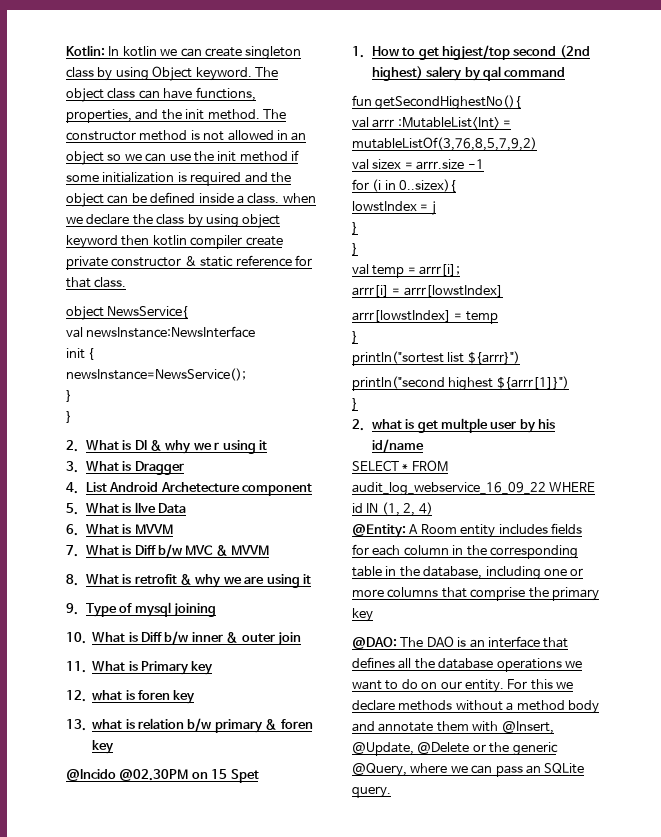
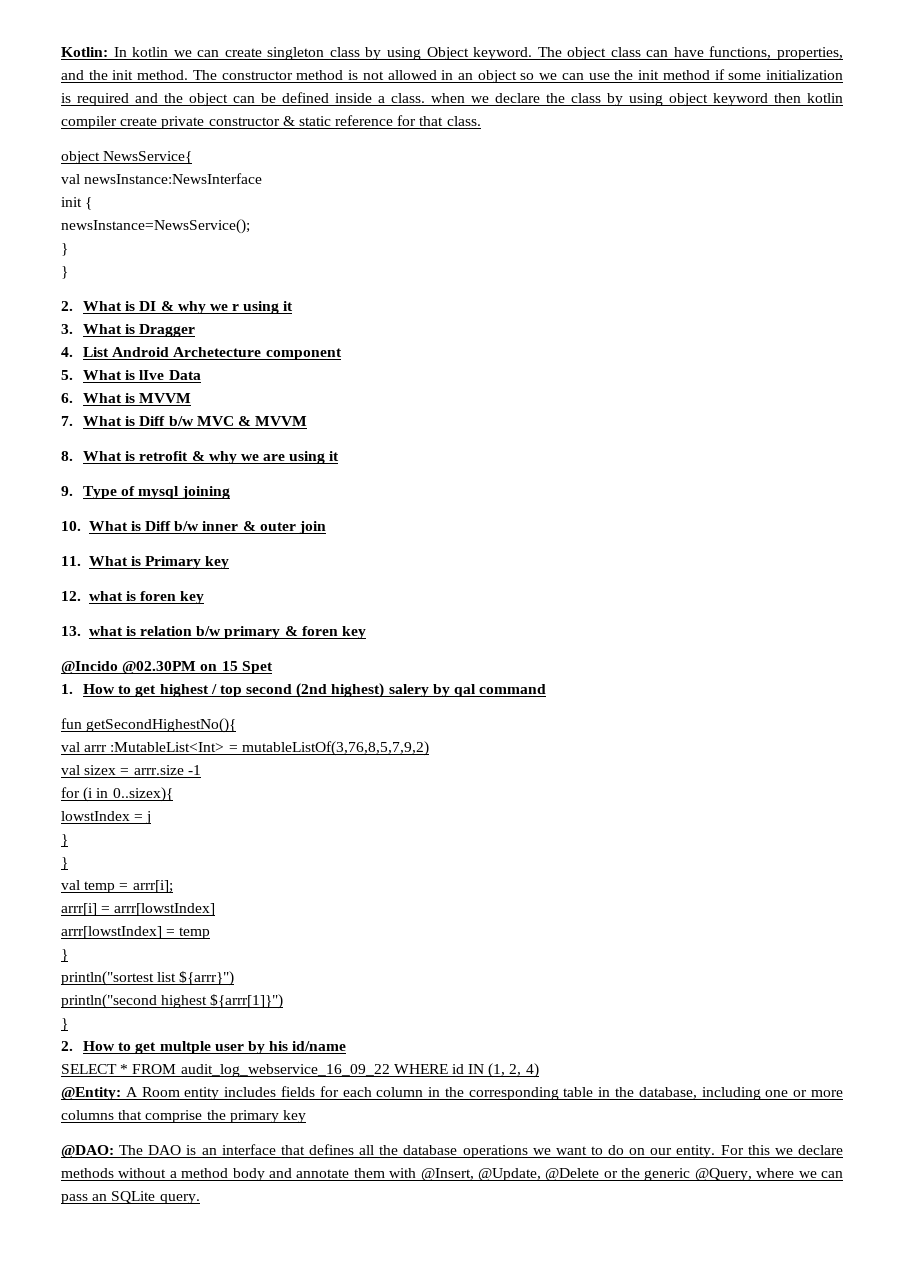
[441,45,510,60] higjest/top -> [159,684,242,697] highest / top
[371,419,415,430] what is -> [82,1041,132,1051] How to

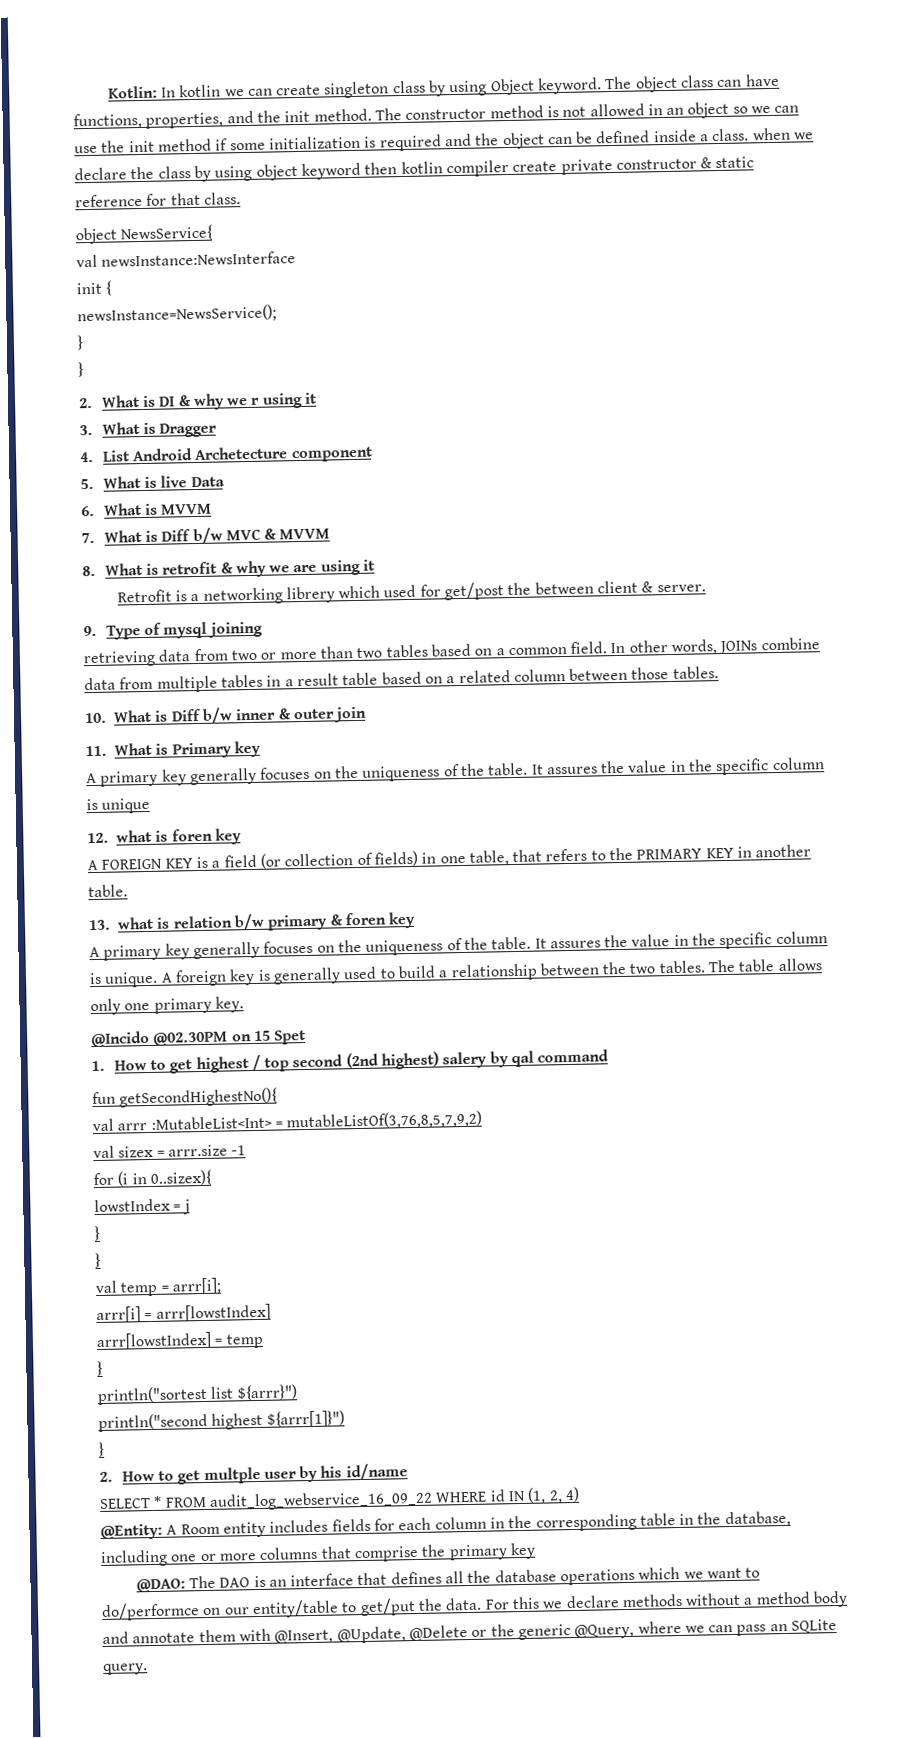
[139,370,165,380] lIve -> [160,475,188,488] live
(340, 456) none -> [116,580,706,605] // Retrofit is a networking librery which used for get/post the between client & server.
(230, 492) none -> [83,637,820,668] [84,666,719,693] // retrieving data from two or more than two tables based on a common field. In other words, JOINs combine data from multiple tables in a result table based on a related column between those tables.
(230, 562) none -> [86,757,825,787] [86,797,151,814] // A primary key generally focuses on the uniqueness of the table. It assures the value in the specific column is unique
(205, 597) none -> [87,844,812,871] [88,884,128,898] // A FOREIGN KEY is a field (or collection of fields) in one table, that refers to the PRIMARY KEY in another table.
(367, 632) none -> [89,931,828,961] [89,958,822,988] [90,996,244,1016] // A primary key generally focuses on the uniqueness of the table. It assures the value in the specific column is unique. A foreign key is generally used to build a relationship between the two tables. The table allows only one primary key.
(528, 1151) none -> [638,1566,681,1580] which
[608,1145,625,1155] do -> [101,1602,200,1621] do/performce
[676,1145,716,1158] entity. -> [251,1597,483,1619] entity/table to get/put the data.

